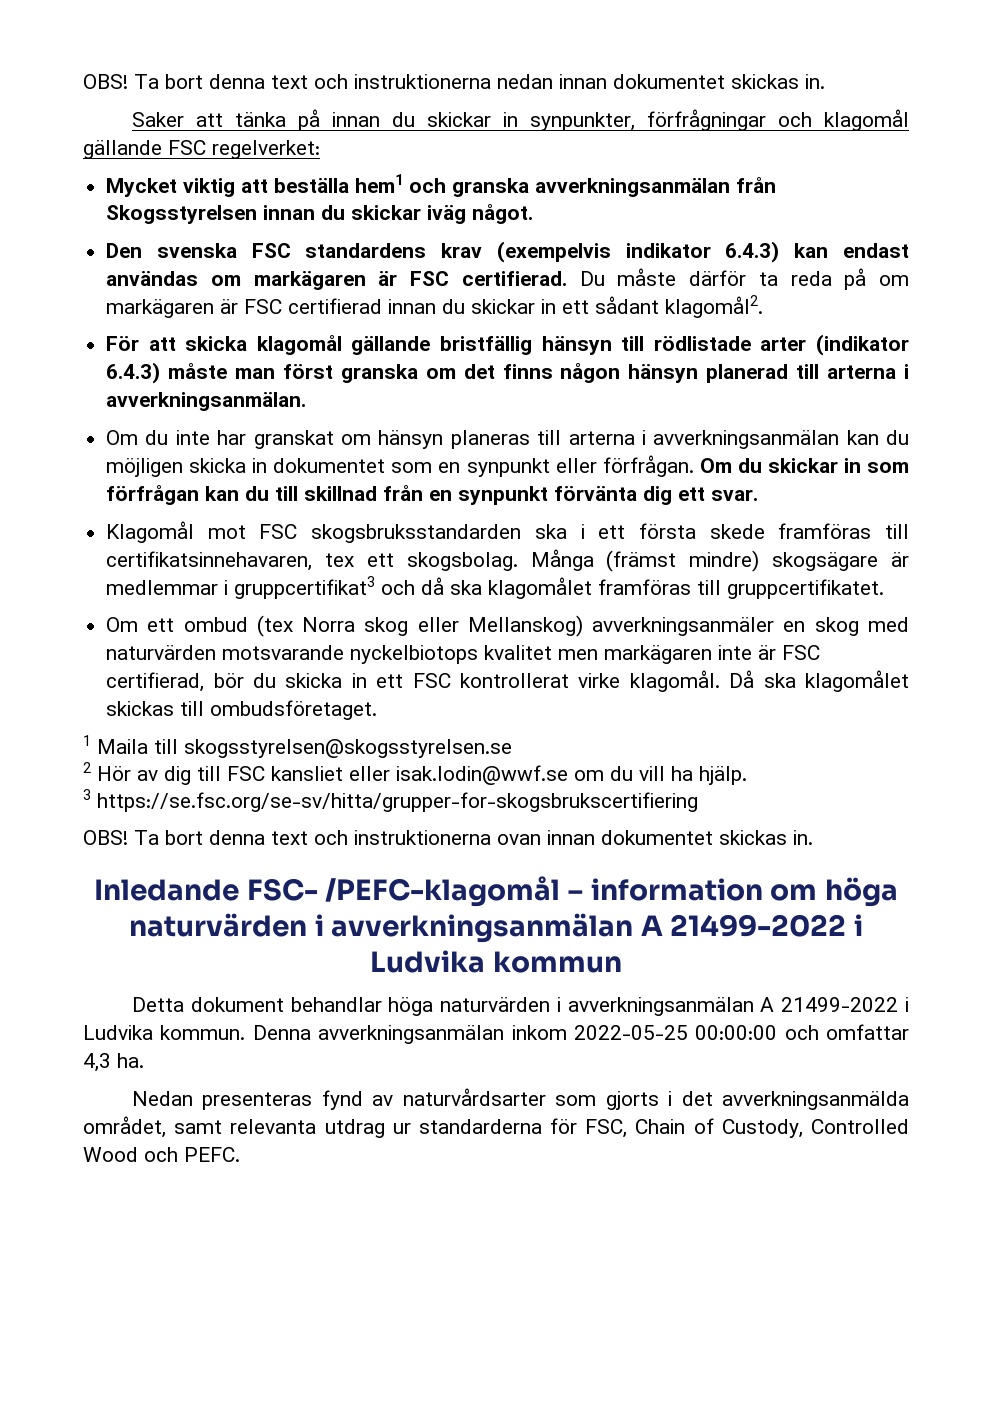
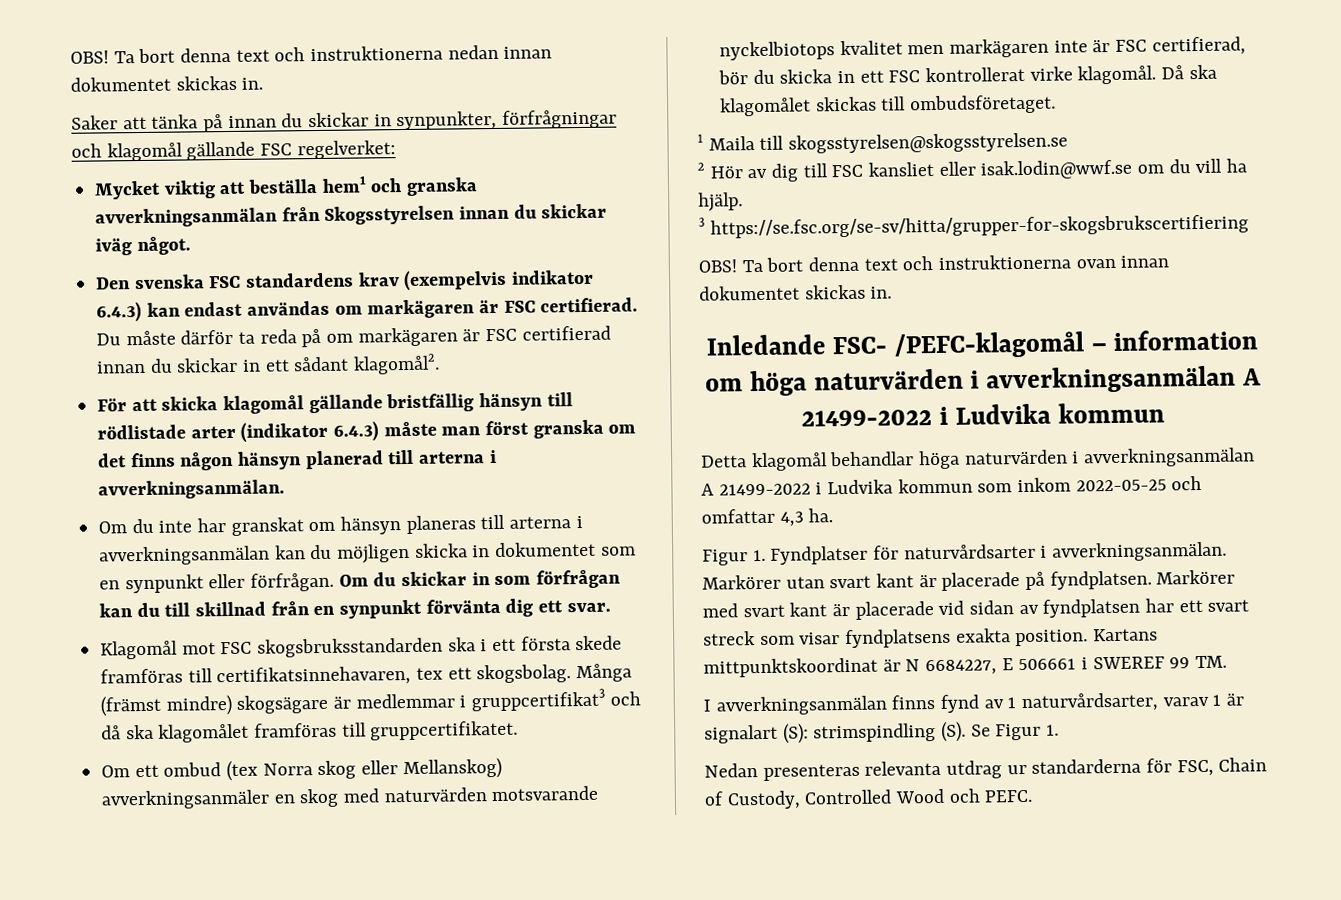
[190,997,284,1012] dokument -> [751,452,828,472] klagomål
[160,1025,505,1044] kommun. Denna avverkningsanmälan -> [897,478,1013,494] kommun som
[695,1025,778,1040] 00:00:00 -> (1167, 485) none
[131,1088,910,1110] [83,1116,223,1138] Nedan presenteras fynd av naturvårdsarter som gjorts i det avverkningsanmälda området, samt -> [702,541,1228,566] [702,569,1236,591] [702,598,1250,620] [703,628,1159,649] [703,655,1228,678] [703,692,1245,716] [704,721,1060,744] [704,763,860,781] Figur 1. Fyndplatser för naturvårdsarter i avverkningsanmälan. Markörer utan svart kant är placerade på fyndplatsen. Markörer med svart kant är placerade vid sidan av fyndplatsen har ett svart streck som visar fyndplatsens exakta position. Kartans mittpunktskoordinat är N 6684227, E 506661 i SWEREF 99 TM. // I avverkningsanmälan finns fynd av 1 naturvårdsarter, varav 1 är signalart (S): strimspindling (S). Se Figur 1. // Nedan presenteras

